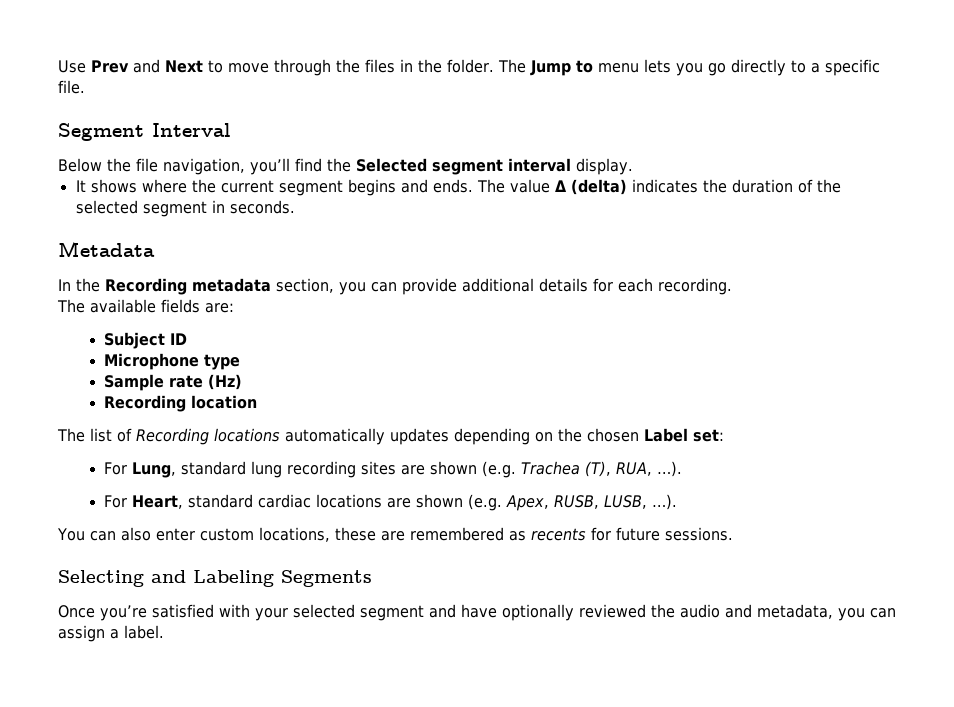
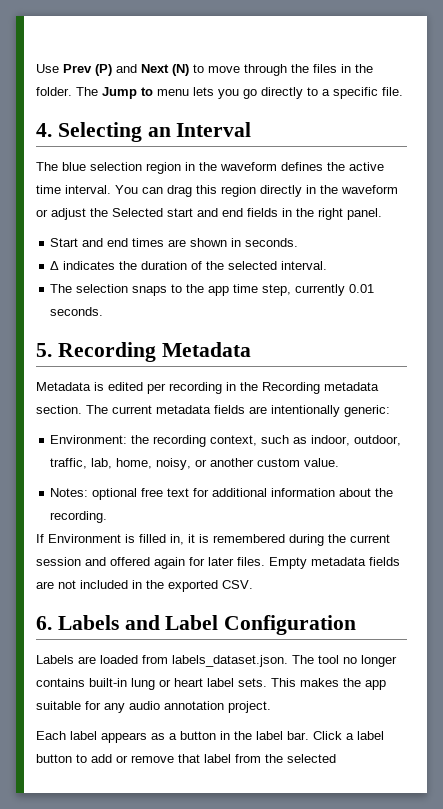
(129, 66) none -> [95,64,112,76] (P)
(203, 66) none -> [172,64,189,76] (N)
[58,123,231,141] [58,158,633,175] [75,179,627,196] Segment Interval // Below the file navigation, you’ll find the Selected segment interval display. // It shows where the current segment begins and ends. The value Δ (delta) -> [36,122,252,142] [36,162,384,174] [36,185,398,197] [36,208,382,220] [50,238,299,247] [50,261,60,270] 4. Selecting an Interval // The blue selection region in the waveform defines the active time interval. You can drag this region directly in the waveform or adjust the Selected start and end fields in the right panel. // Start and end times are shown in seconds. // Δ
[142,200,295,217] segment in seconds. // -> [281,261,328,270] [50,284,375,296] [50,307,104,316] [36,342,156,362] interval. // The selection snaps to the app time step, currently 0.01 seconds. // 5. Recording
[58,278,732,295] [57,299,234,313] [103,332,187,349] [103,353,240,370] [103,374,242,391] [103,395,257,412] [57,428,724,445] [103,461,682,478] [103,494,677,511] [57,527,733,542] [58,570,372,587] [58,604,896,621] [58,625,164,642] In the Recording metadata section, you can provide additional details for each recording. // The available fields are: // Subject ID // Microphone type // Sample rate (Hz) // Recording location // The list of Recording locations automatically updates depending on the chosen Label set: // For Lung, standard lung recording sites are shown (e.g. Trachea (T), RUA, …). // For Heart, standard cardiac locations are shown (e.g. Apex, RUSB, LUSB, …). // You can also enter custom locations, these are remembered as recents for future sessions. // Selecting and Labeling Segments // Once you’re satisfied with your selected segment and have optionally reviewed the audio and metadata, you can assign a label. -> [36,382,379,394] [36,405,390,417] [50,435,402,447] [50,458,340,470] [50,488,394,500] [50,511,108,523] [36,534,390,546] [36,557,400,569] [36,580,253,592] [36,615,357,635] [36,655,397,667] [36,678,386,690] [36,701,271,713] [36,731,384,743] [36,754,336,763] Metadata is edited per recording in the Recording metadata section. The current metadata fields are intentionally generic: // Environment: the recording context, such as indoor, outdoor, traffic, lab, home, noisy, or another custom value. // Notes: optional free text for additional information about the recording. // If Environment is filled in, it is remembered during the current session and offered again for later files. Empty metadata fields are not included in the exported CSV. // 6. Labels and Label Configuration // Labels are loaded from labels_dataset.json. The tool no longer contains built-in lung or heart label sets. This makes the app suitable for any audio annotation project. // Each label appears as a button in the label bar. Click a label button to add or remove that label from the selected

